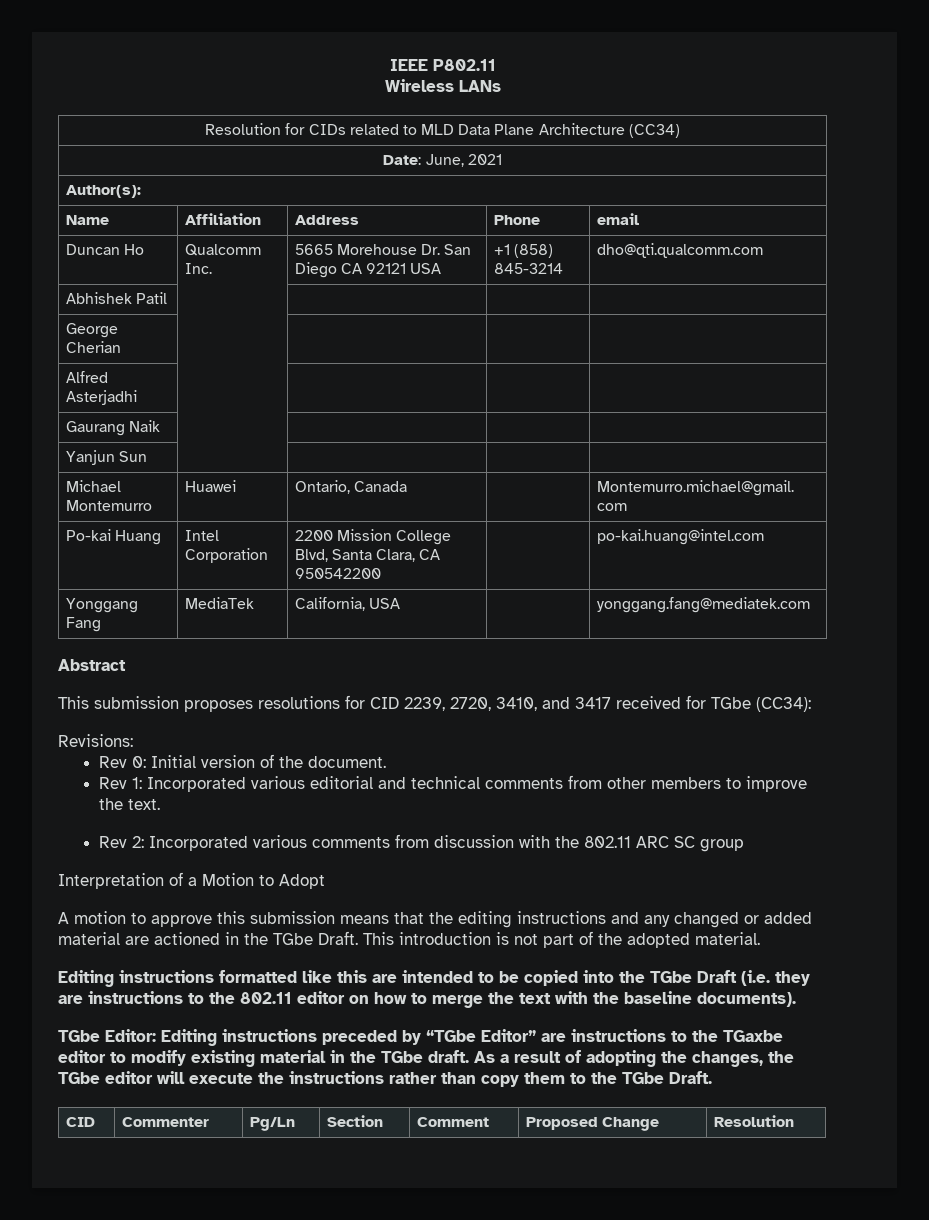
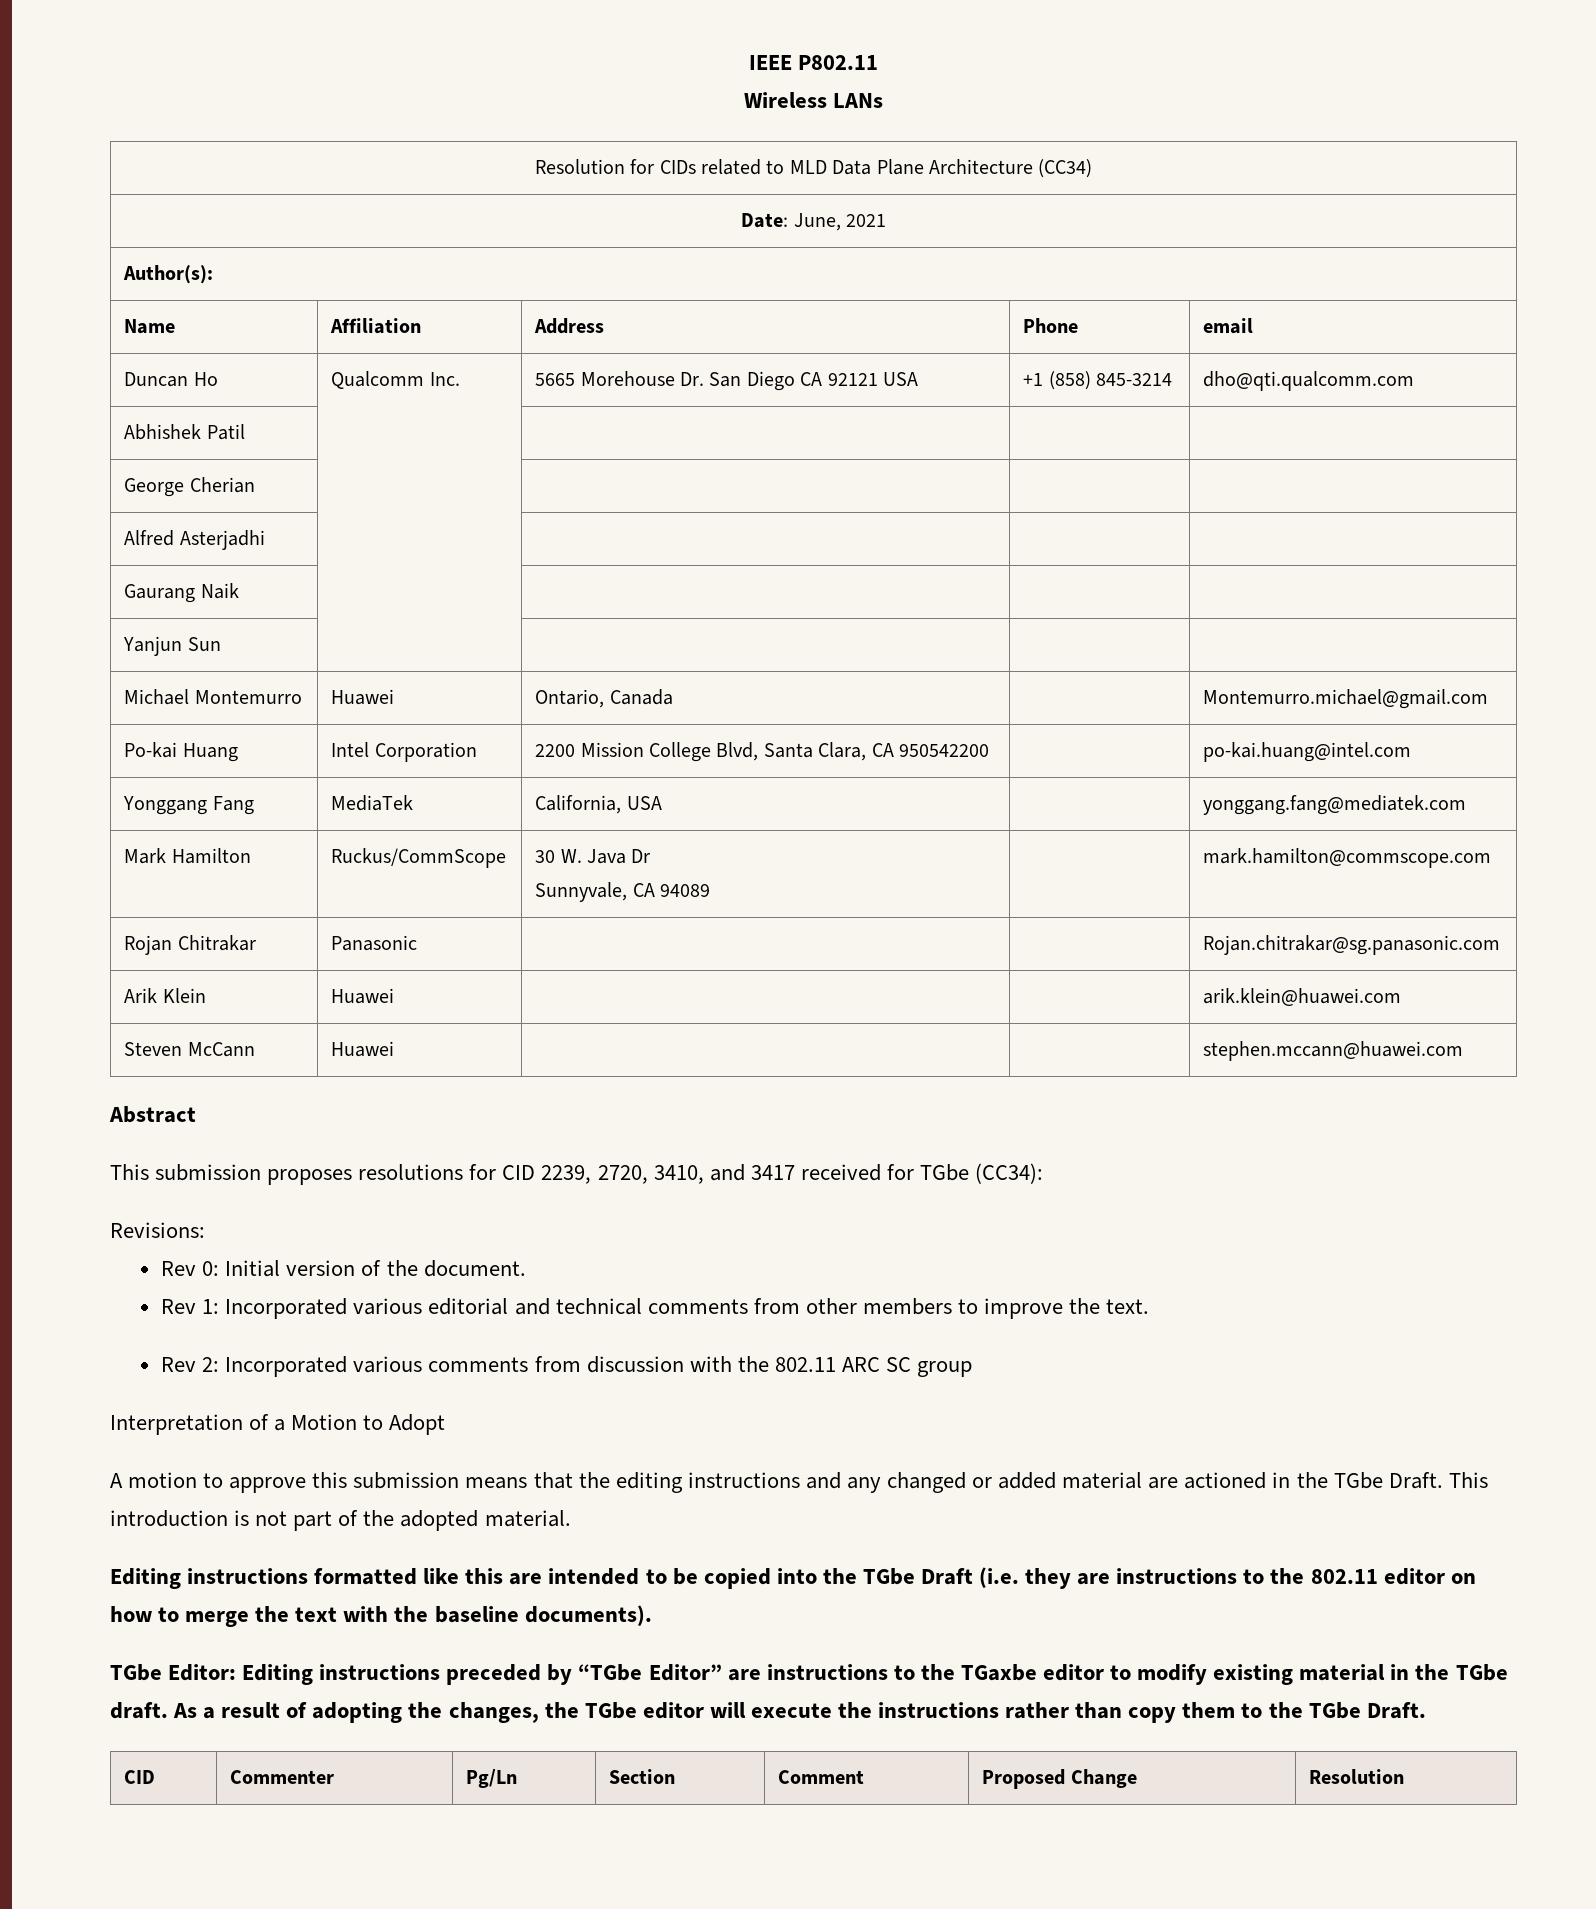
(810, 605) none -> [124,848,251,864] [331,848,507,868] [535,849,651,864] [535,882,711,902] [1203,848,1492,868] [124,935,256,955] [331,935,418,951] [1203,935,1501,955] [124,988,206,1003] [331,988,395,1004] [1203,988,1402,1006] [124,1042,255,1057] [331,1041,395,1057] [1203,1041,1464,1061] // Mark Hamilton | Ruckus/CommScope | 30 W. Java Dr // Sunnyvale, CA 94089 | | mark.hamilton@commscope.com // Rojan Chitrakar | Panasonic | | | Rojan.chitrakar@sg.panasonic.com // Arik Klein | Huawei | | | arik.klein@huawei.com // Steven McCann | Huawei | | | stephen.mccann@huawei.com

